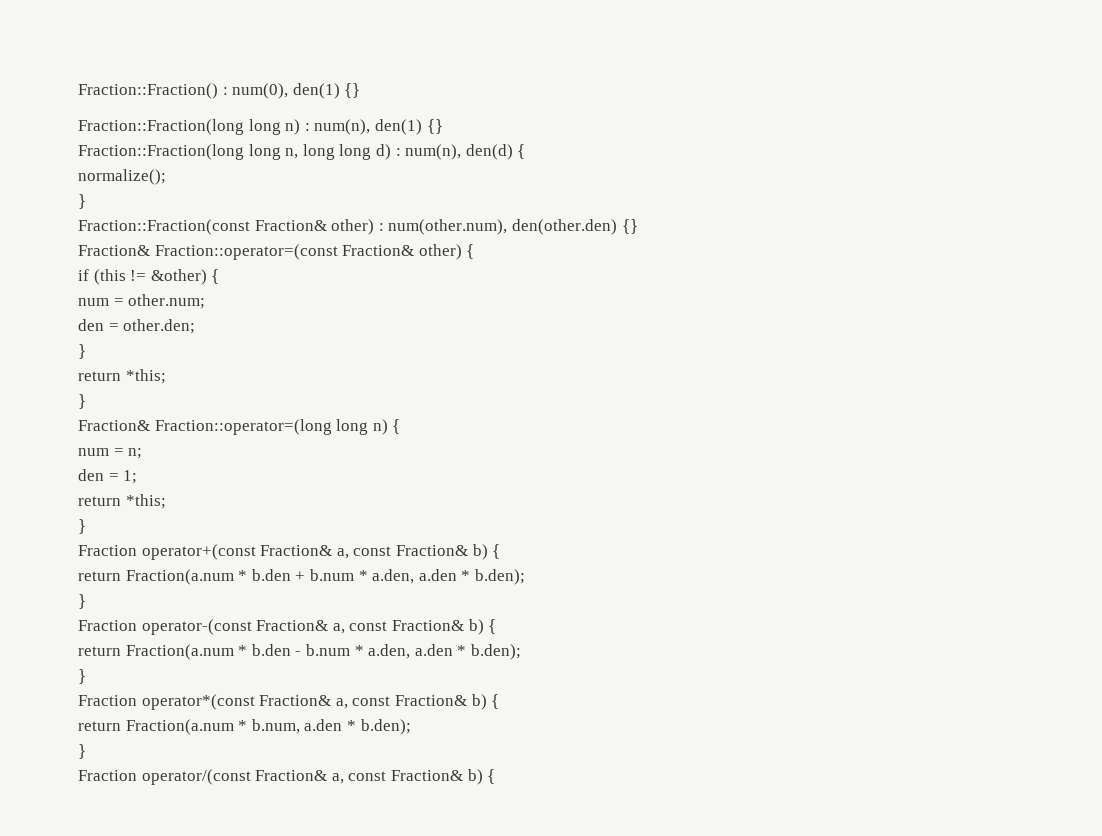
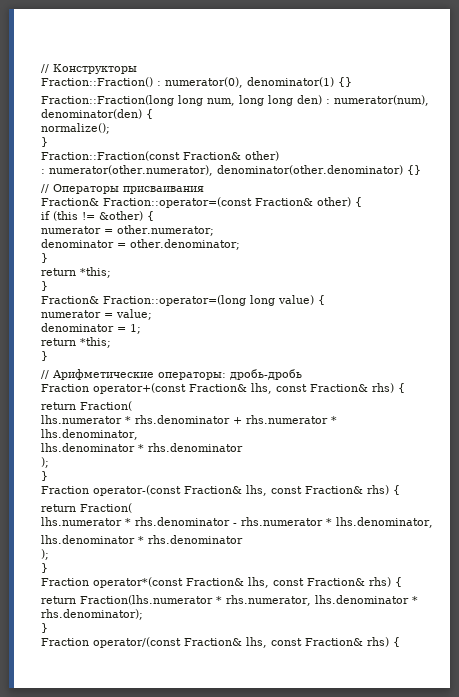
[78,83,361,99] [78,119,443,135] [78,144,513,160] Fraction::Fraction() : num(0), den(1) {} // Fraction::Fraction(long long n) : num(n), den(1) {} // Fraction::Fraction(long long n, long long d) : num(n), den(d) -> [41,64,137,74] [41,77,352,88] [41,95,429,106] [41,109,142,119] // Конструкторы // Fraction::Fraction() : numerator(0), denominator(1) {} // Fraction::Fraction(long long num, long long den) : numerator(num), denominator(den)
[378,219,638,235] : num(other.num), den(other.den) {} -> [41,165,421,176] [41,184,204,194] // : numerator(other.numerator), denominator(other.denominator) {} // // Операторы присваивания
[78,294,206,309] [78,319,196,334] num = other.num; // den = other.den; -> [41,225,214,236] [41,239,240,250] numerator = other.numerator; // denominator = other.denominator;
[372,419,401,435] [78,448,143,459] [78,469,104,481] n) { // num = n; // den -> [278,295,325,305] [41,309,152,320] [41,323,114,332] value) { // numerator = value; // denominator
(86, 526) none -> [41,369,302,380] // // Арифметические операторы: дробь-дробь
[336,544,501,560] [78,569,525,585] a, const Fraction& b) { // return Fraction(a.num * b.den + b.num * a.den, a.den * b.den); -> [251,383,405,394] [41,401,132,411] [41,415,337,424] [41,429,138,440] [41,443,243,452] [41,457,49,468] lhs, const Fraction& rhs) { // return Fraction( // lhs.numerator * rhs.denominator + rhs.numerator * lhs.denominator, // lhs.denominator * rhs.denominator // );
[332,619,497,635] [78,644,521,660] a, const Fraction& b) { // return Fraction(a.num * b.den - b.num * a.den, a.den * b.den); -> [246,485,400,496] [41,503,132,513] [41,517,433,528] [41,535,243,544] [41,549,49,560] lhs, const Fraction& rhs) { // return Fraction( // lhs.numerator * rhs.denominator - rhs.numerator * lhs.denominator, // lhs.denominator * rhs.denominator // );
[335,694,500,710] [78,719,411,735] a, const Fraction& b) { // return Fraction(a.num * b.num, a.den * b.den); -> [248,577,402,588] [41,595,418,606] [41,609,143,620] lhs, const Fraction& rhs) { // return Fraction(lhs.numerator * rhs.numerator, lhs.denominator * rhs.denominator);
[331,769,483,785] a, const Fraction& b) -> [246,637,389,648] lhs, const Fraction& rhs)

